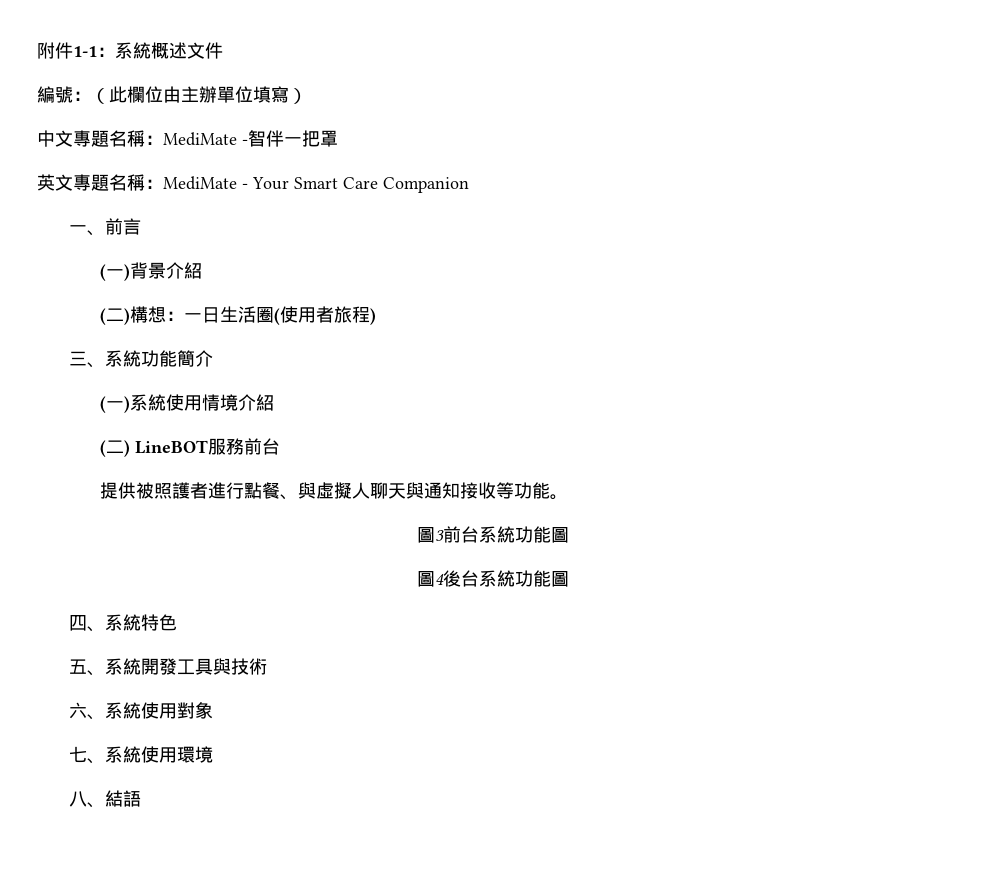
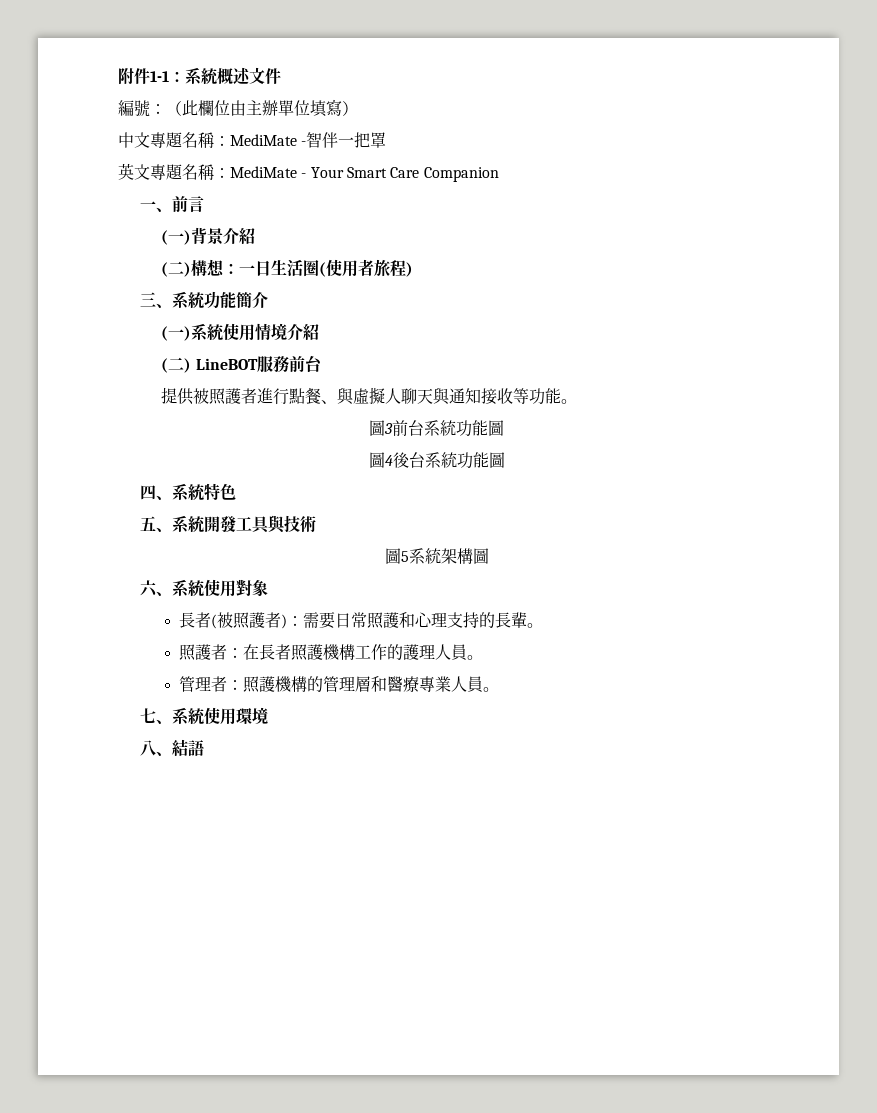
(267, 666) none -> [384,548,489,564] // 圖5系統架構圖
(213, 710) none -> [178,612,543,629] [178,644,483,661] [178,676,499,693] // 長者(被照護者)：需要日常照護和心理支持的長輩。 // 照護者：在長者照護機構工作的護理人員。 // 管理者：照護機構的管理層和醫療專業人員。

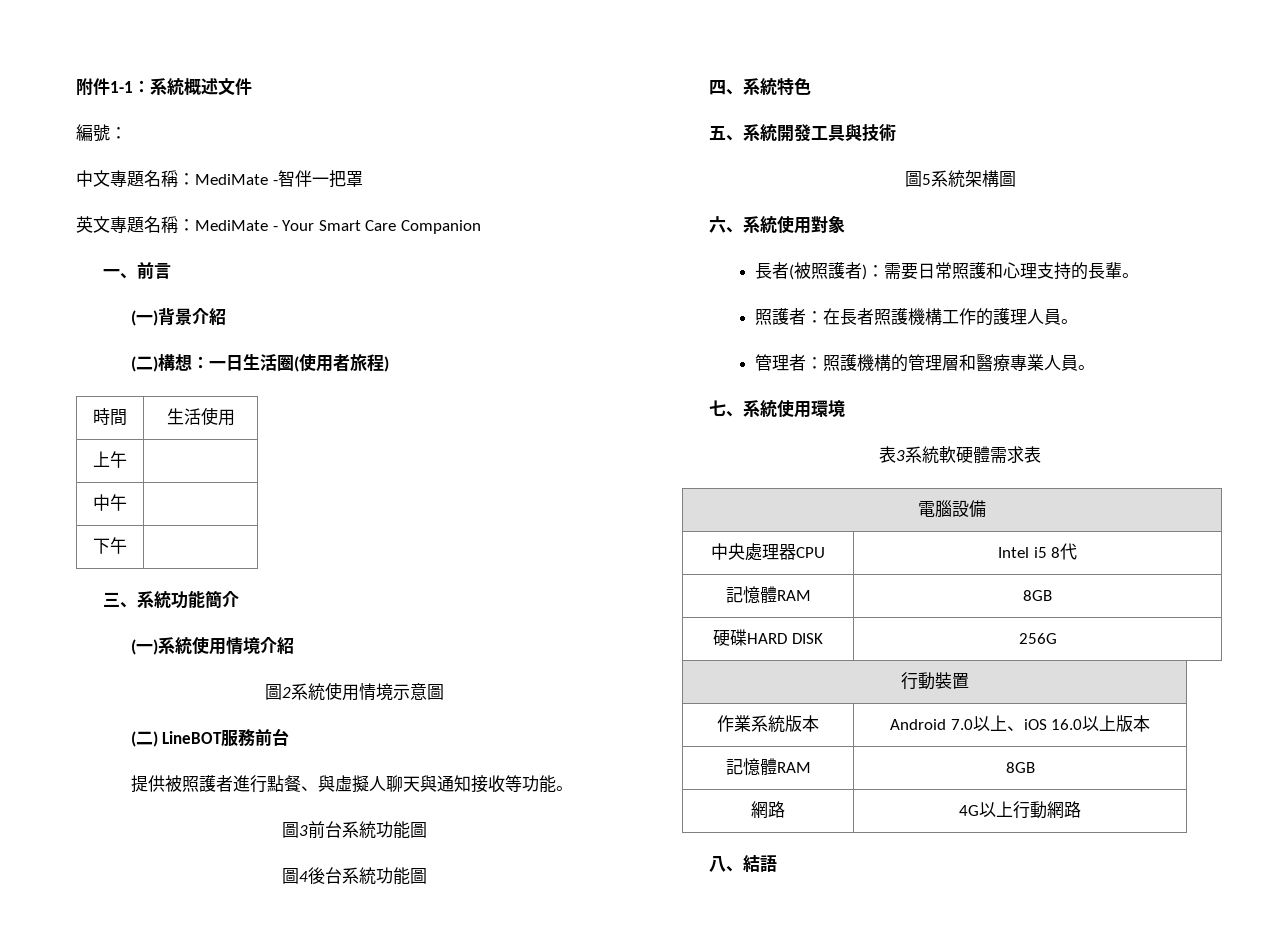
[166,99,358,117] （此欄位由主辦單位填寫） -> (127, 133) none
(414, 269) none -> [93,408,127,426] [166,407,235,426] [93,451,127,468] [93,494,127,511] [93,537,127,554] // 時間 | 生活使用 // 上午 | // 中午 | // 下午 |
(320, 331) none -> [264,682,444,701] // 圖2系統使用情境示意圖
(268, 715) none -> [879,446,1041,464] [918,500,986,518] [711,543,825,561] [997,543,1078,560] [725,586,811,604] [1023,590,1052,601] [713,629,823,646] [1018,633,1057,644] [900,672,969,690] [717,715,819,733] [889,715,1151,732] [725,758,811,776] [1005,762,1035,773] [751,801,785,819] [959,801,1081,819] // 表3系統軟硬體需求表 // 電腦設備 // 中央處理器CPU | Intel i5 8代 // 記憶體RAM | 8GB // 硬碟HARD DISK | 256G // 行動裝置 // 作業系統版本 | Android 7.0以上、iOS 16.0以上版本 // 記憶體RAM | 8GB // 網路 | 4G以上行動網路

